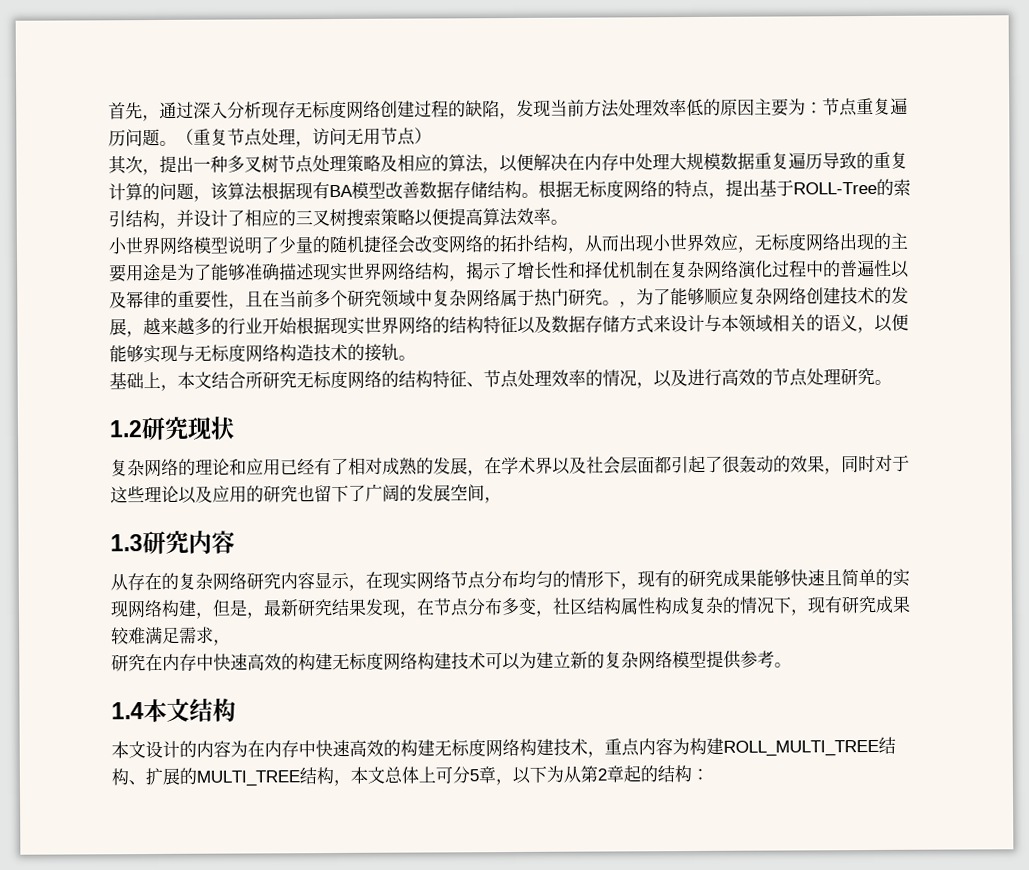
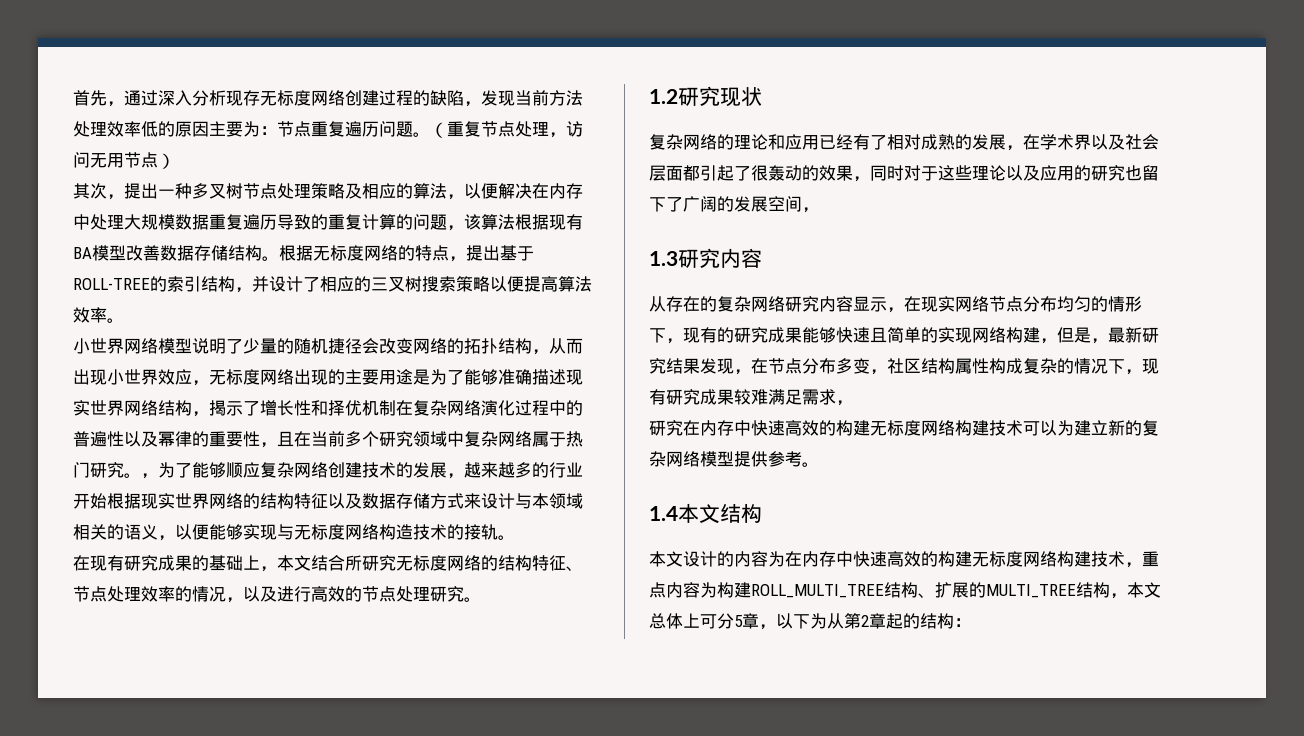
[793,181,877,195] ROLL-Tree -> [73,278,150,290] ROLL-TREE
(416, 358) none -> [73,555,209,571] 在现有研究成果的

